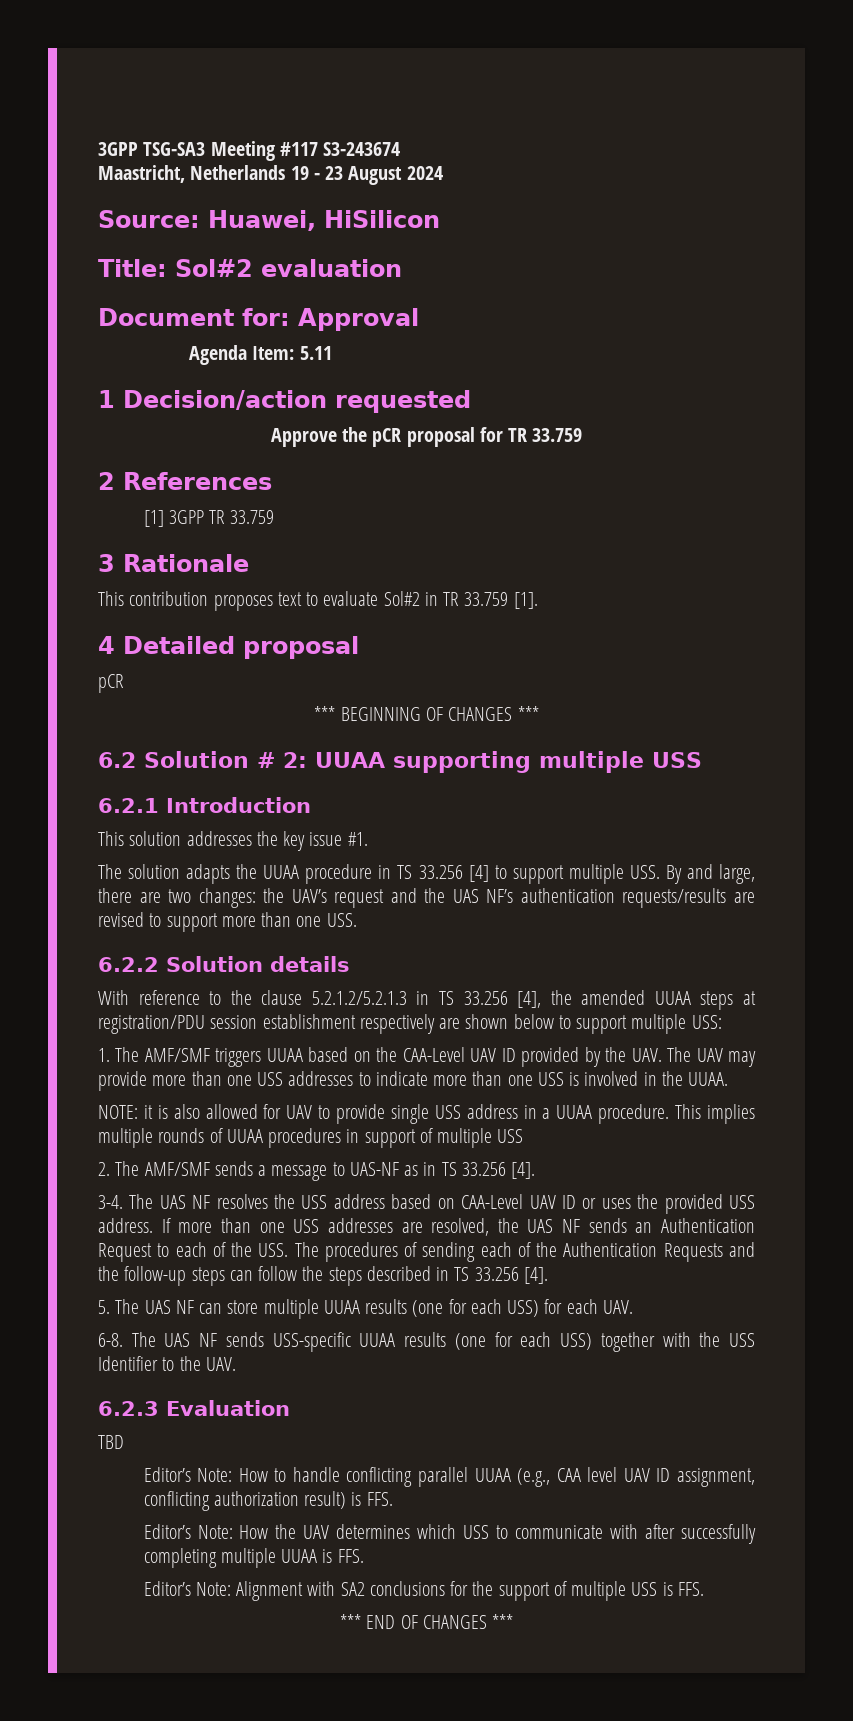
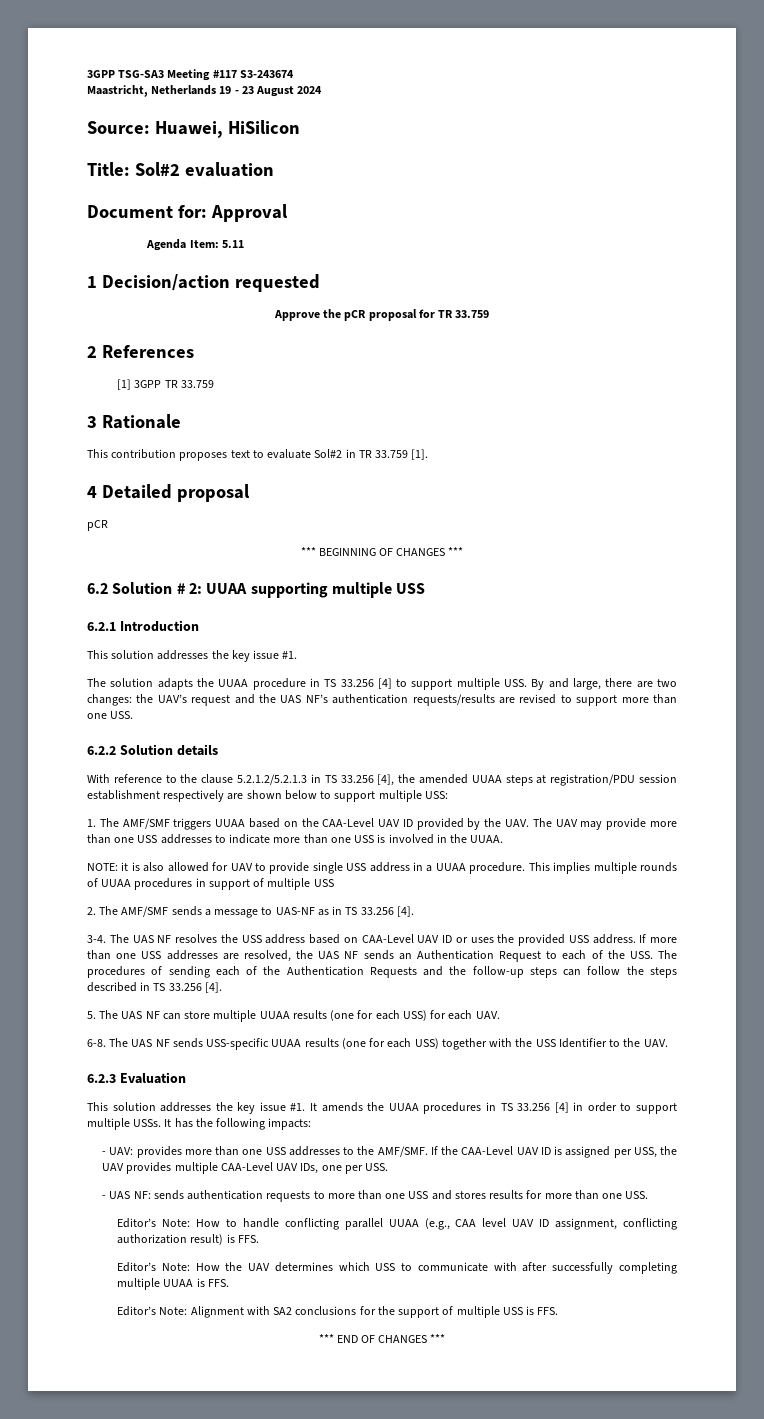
[98,1435,124,1449] TBD -> [87,1102,677,1114] [87,1118,312,1130] [102,1146,677,1158] [102,1162,388,1174] [102,1190,649,1202] This solution addresses the key issue #1. It amends the UUAA procedures in TS 33.256 [4] in order to support multiple USSs. It has the following impacts: // - UAV: provides more than one USS addresses to the AMF/SMF. If the CAA-Level UAV ID is assigned per USS, the UAV provides multiple CAA-Level UAV IDs, one per USS. // - UAS NF: sends authentication requests to more than one USS and stores results for more than one USS.

